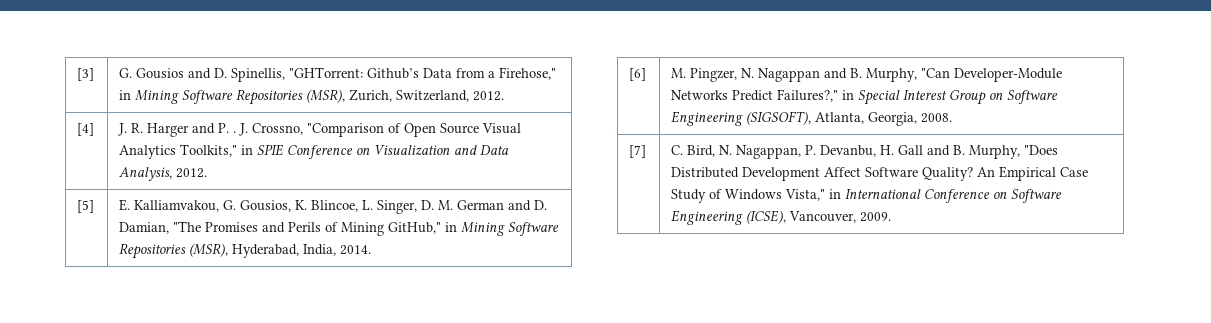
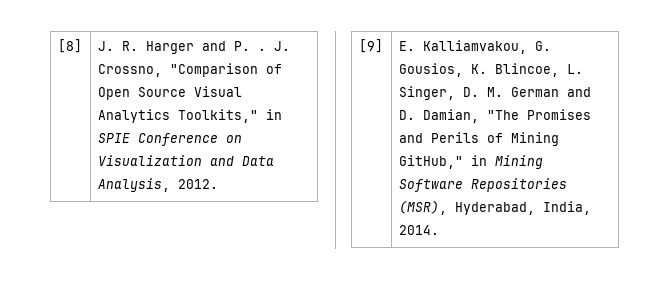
[77,68,95,81] [119,67,557,82] [119,89,505,105] [77,123,95,136] [3] | G. Gousios and D. Spinellis, "GHTorrent: Github’s Data from a Firehose," in Mining Software Repositories (MSR), Zurich, Switzerland, 2012. // [4] -> [57,39,82,53] [8]
[77,200,95,213] [5] -> [358,39,383,53] [9]
[629,68,647,81] [671,68,1063,82] [671,89,1059,105] [671,111,953,126] [629,145,647,158] [671,145,1059,159] [671,166,1089,181] [671,189,1063,203] [671,210,892,225] // [6] | M. Pingzer, N. Nagappan and B. Murphy, "Can Developer-Module Networks Predict Failures?," in Special Interest Group on Software Engineering (SIGSOFT), Atlanta, Georgia, 2008. // [7] | C. Bird, N. Nagappan, P. Devanbu, H. Gall and B. Murphy, "Does Distributed Development Affect Software Quality? An Empirical Case Study of Windows Vista," in International Conference on Software Engineering (ICSE), Vancouver, 2009. -> (439, 230) none

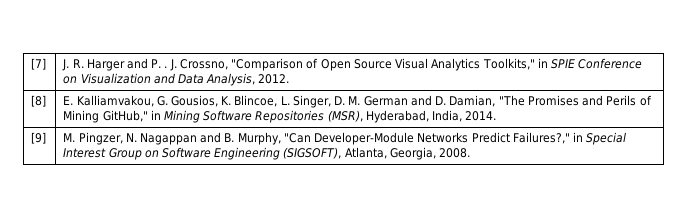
[57,39,82,53] [8] -> [31,58,47,70] [7]
[358,39,383,53] [9] -> [31,95,47,107] [8]
(439, 230) none -> [31,132,47,144] [63,132,627,145] [63,147,471,160] // [9] | M. Pingzer, N. Nagappan and B. Murphy, "Can Developer-Module Networks Predict Failures?," in Special Interest Group on Software Engineering (SIGSOFT), Atlanta, Georgia, 2008.

